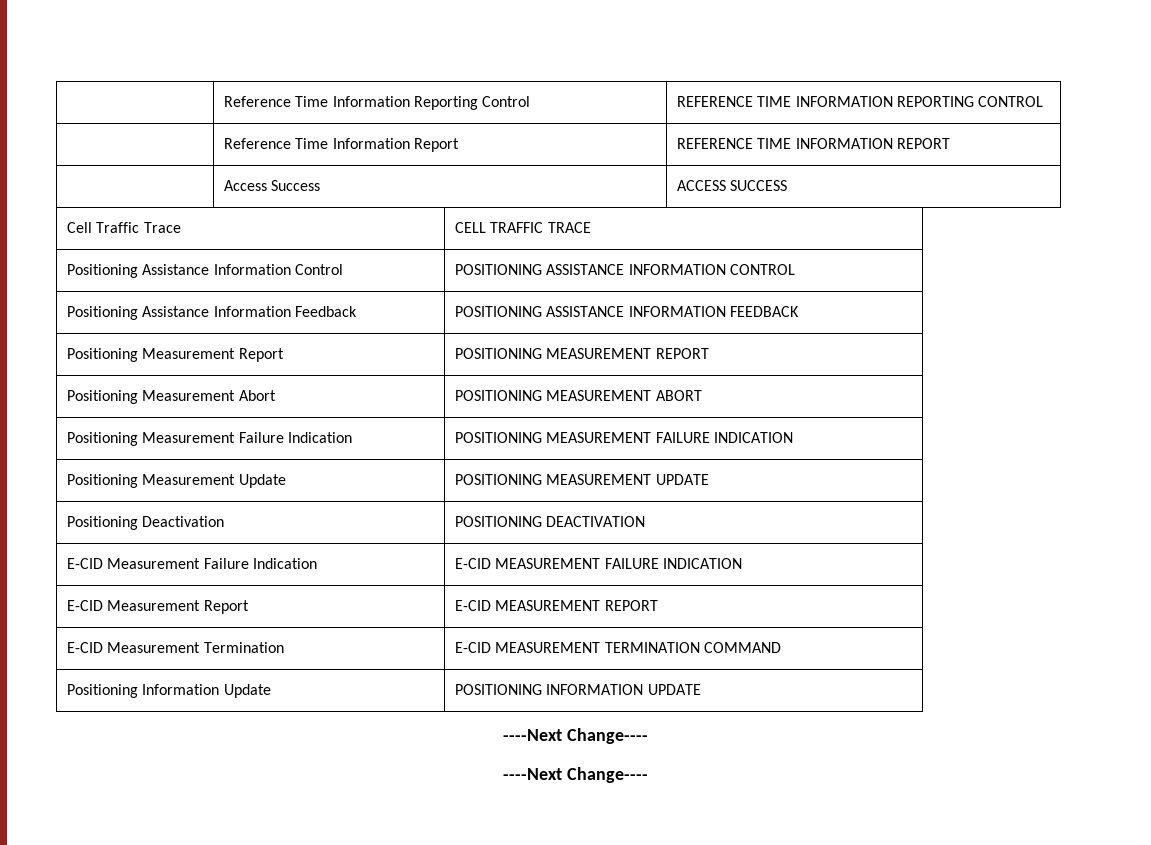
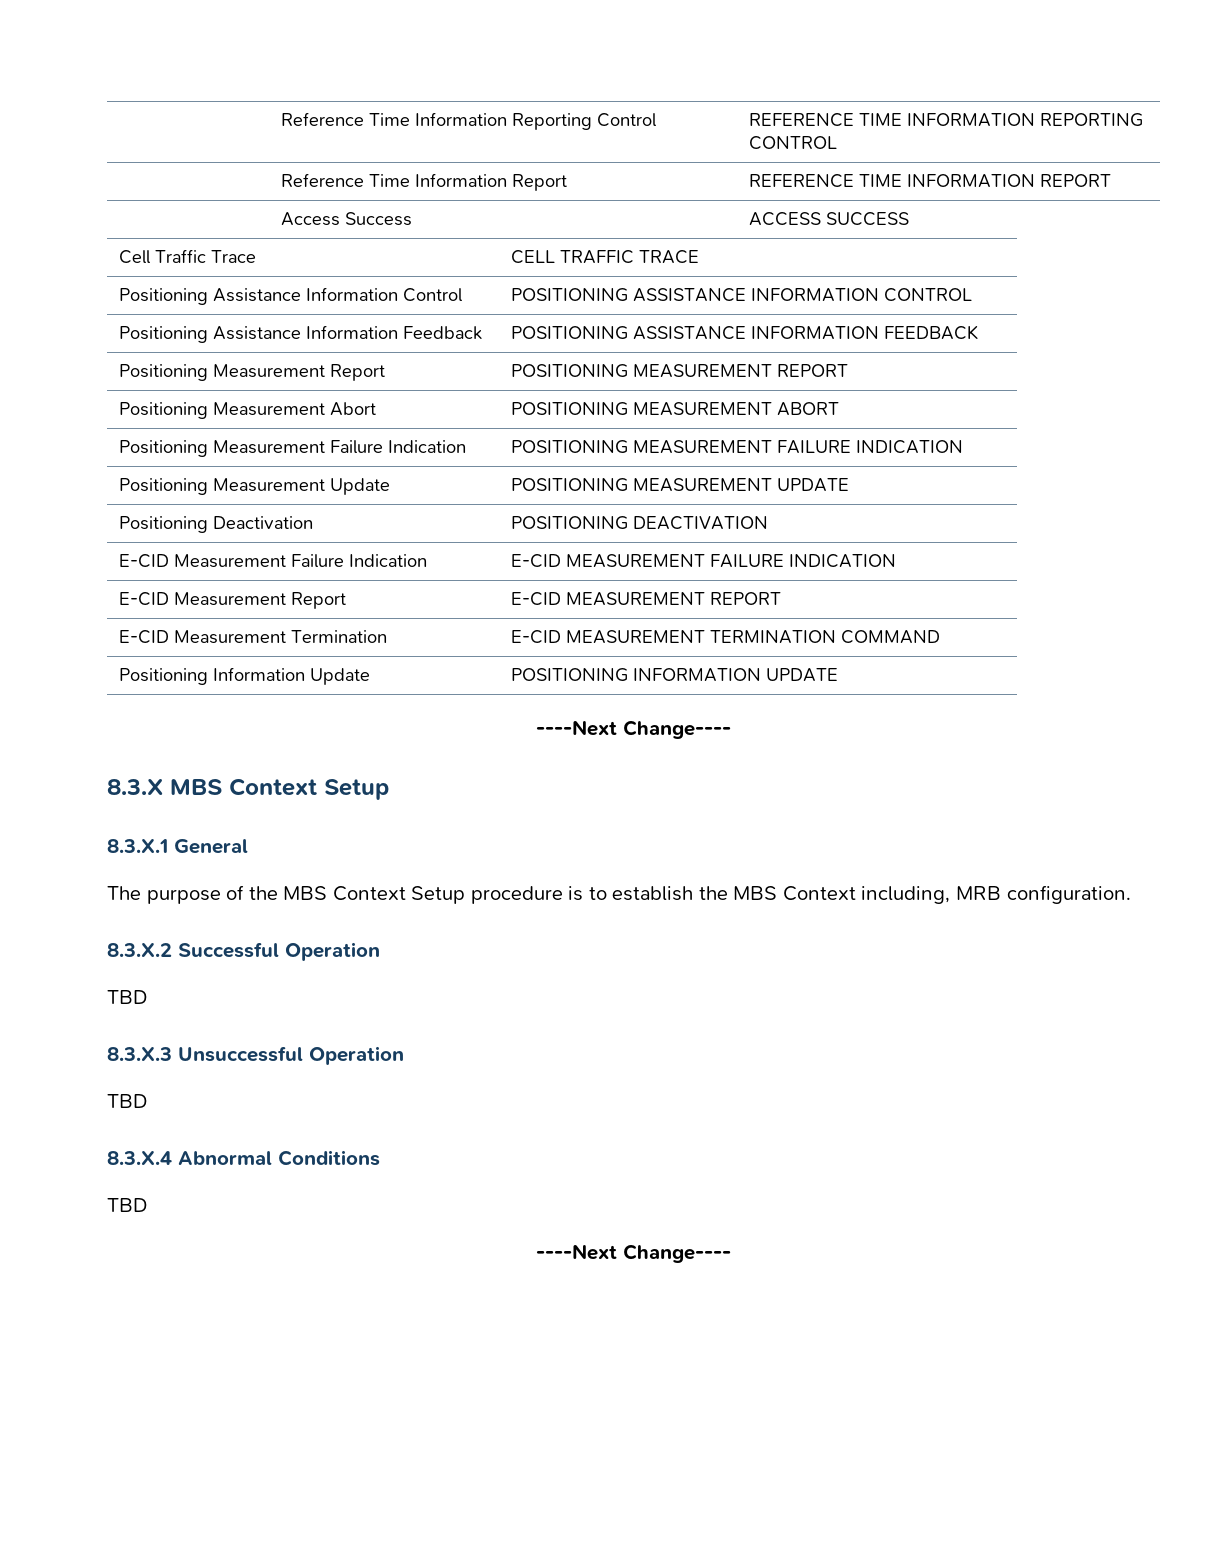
(648, 736) none -> [107,778,389,800] [107,839,248,854] [107,885,1131,904] [107,942,380,961] [107,990,147,1004] [107,1046,404,1065] [107,1094,147,1108] [107,1150,380,1166] [107,1198,147,1212] // 8.3.X MBS Context Setup // 8.3.X.1 General // The purpose of the MBS Context Setup procedure is to establish the MBS Context including, MRB configuration. // 8.3.X.2 Successful Operation // TBD // 8.3.X.3 Unsuccessful Operation // TBD // 8.3.X.4 Abnormal Conditions // TBD

